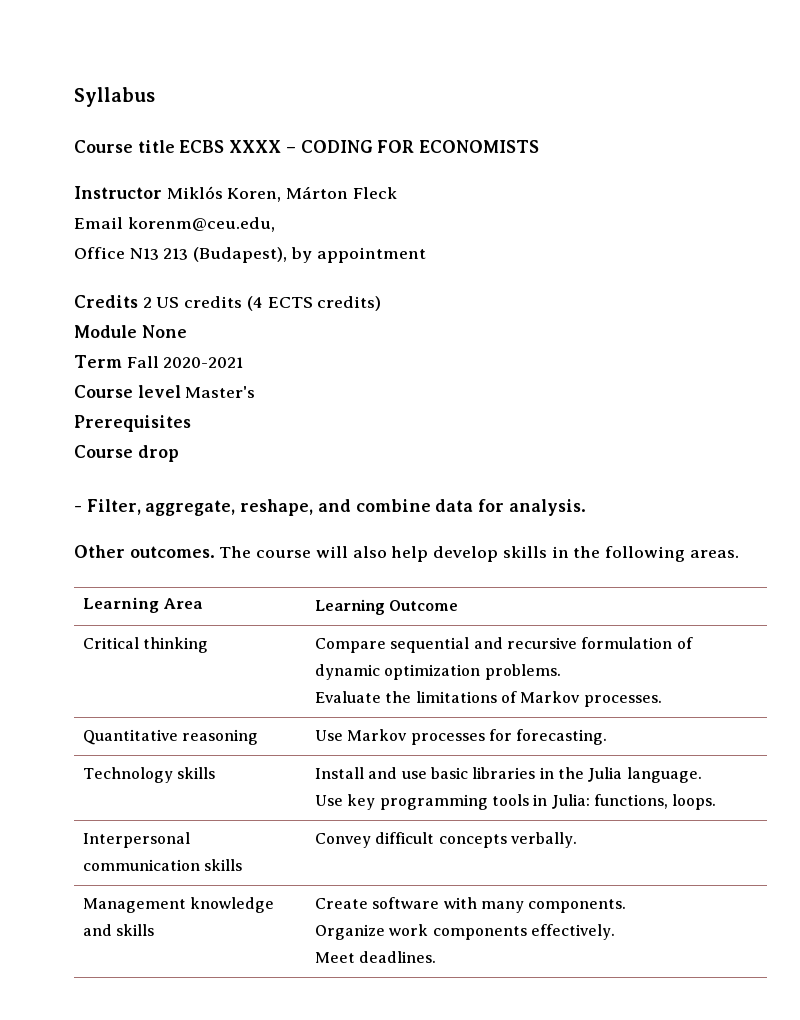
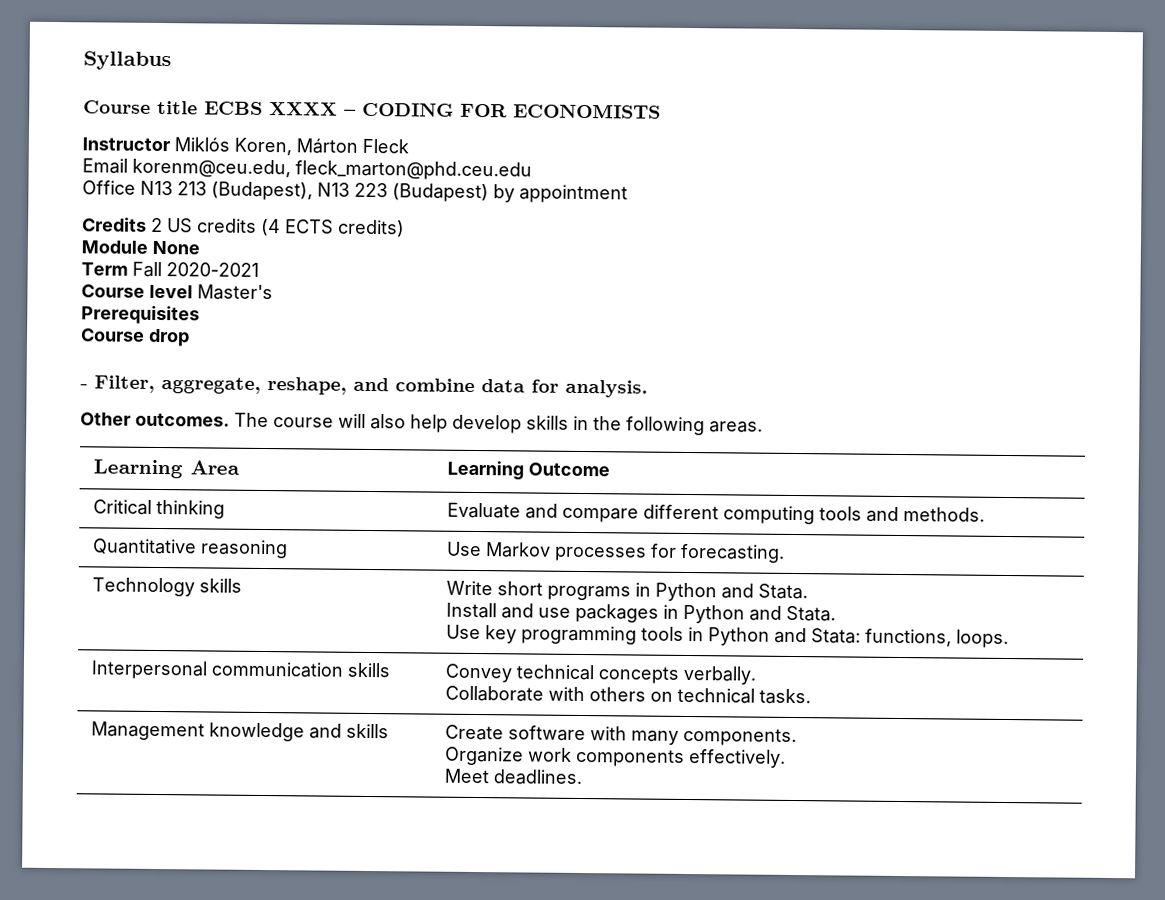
(275, 224) none -> [295,160,532,181] fleck_marton@phd.ceu.edu
(288, 255) none -> [317,182,489,203] N13 223 (Budapest)
[314,637,693,653] [314,664,561,680] [314,691,662,707] Compare sequential and recursive formulation of dynamic optimization problems. // Evaluate the limitations of Markov processes. -> [446,502,985,525] Evaluate and compare different computing tools and methods.
[314,767,702,783] Install and use basic libraries in the Julia language. -> [445,580,808,602] [445,602,836,624] Write short programs in Python and Stata. // Install and use packages in Python and Stata.
[551,794,590,809] Julia: -> [707,627,861,646] Python and Stata:
[375,832,435,844] difficult -> [515,664,594,681] technical
(577, 840) none -> [444,685,811,705] // Collaborate with others on technical tasks.

